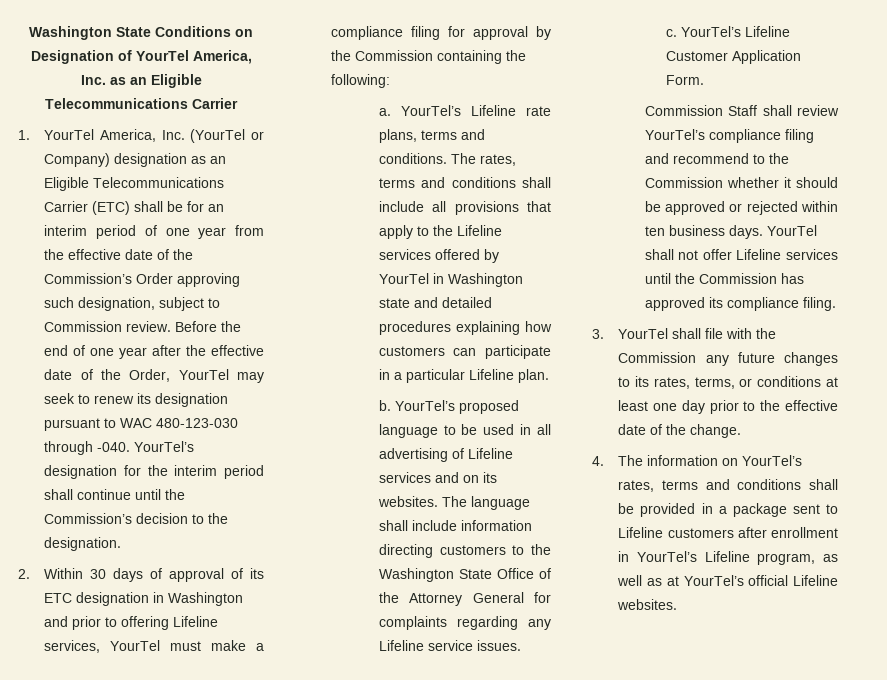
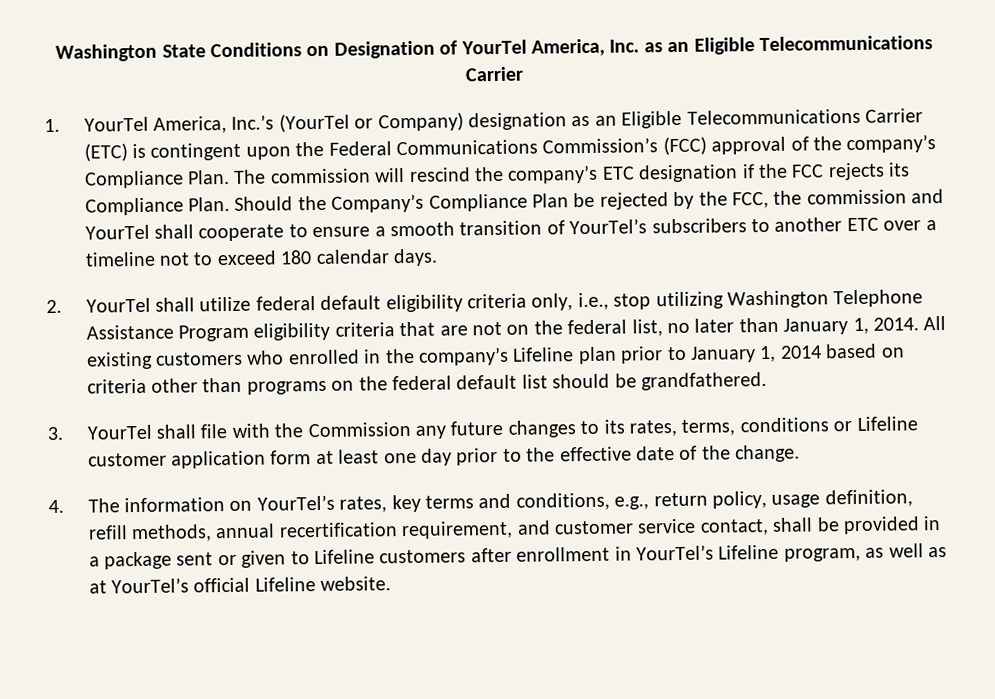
[161,130,185,140] Inc. -> [231,114,275,130] Inc.’s
[134,201,225,212] [44,225,264,239] [44,249,194,260] [44,273,241,287] [44,297,221,311] [44,321,242,332] [44,345,264,359] [44,369,264,383] [44,393,229,407] [44,418,239,431] [44,441,195,455] [44,465,264,479] [44,489,186,500] [44,513,229,524] [44,537,122,551] [18,568,264,582] [44,592,244,606] [44,616,219,630] [44,640,264,653] [331,26,551,40] [331,50,527,64] [331,74,391,88] [378,105,551,116] [378,129,485,143] [378,153,516,166] [378,177,551,188] [378,201,551,215] [378,225,502,239] [378,249,499,263] [378,273,523,287] [378,297,492,308] [378,321,552,335] [378,345,551,359] [378,369,549,383] [378,400,519,414] [378,424,551,438] [378,448,513,462] [378,472,497,483] [377,496,530,510] [378,520,532,531] [378,544,551,558] [378,568,551,582] [378,592,551,606] [378,616,551,630] [378,640,521,651] [665,26,790,37] [665,50,801,64] [665,75,704,85] [644,105,839,116] [644,129,814,143] [644,153,789,164] [644,177,838,188] [644,201,838,215] [644,225,817,239] [644,249,838,260] [644,273,804,284] [644,297,836,311] shall be for an interim period of one year from the effective date of the Commission’s Order approving such designation, subject to Commission review. Before the end of one year after the effective date of the Order, YourTel may seek to renew its designation pursuant to WAC 480-123-030 through -040. YourTel’s designation for the interim period shall continue until the Commission’s decision to the designation. // 2. Within 30 days of approval of its ETC designation in Washington and prior to offering Lifeline services, YourTel must make a compliance filing for approval by the Commission containing the following: // a. YourTel’s Lifeline rate plans, terms and conditions. The rates, terms and conditions shall include all provisions that apply to the Lifeline services offered by YourTel in Washington state and detailed procedures explaining how customers can participate in a particular Lifeline plan. // b. YourTel’s proposed language to be used in all advertising of Lifeline services and on its websites. The language shall include information directing customers to the Washington State Office of the Attorney General for complaints regarding any Lifeline service issues. // c. YourTel’s Lifeline Customer Application Form. // Commission Staff shall review YourTel’s compliance filing and recommend to the Commission whether it should be approved or rejected within ten business days. YourTel shall not offer Lifeline services until the Commission has approved its compliance filing. -> [132,134,937,161] [83,162,911,189] [84,189,945,216] [84,217,937,242] [84,248,439,267] [46,289,924,314] [85,315,947,342] [86,343,905,370] [86,371,768,395] is contingent upon the Federal Communications Commission’s (FCC) approval of the company’s Compliance Plan. The commission will rescind the company’s ETC designation if the FCC rejects its Compliance Plan. Should the Company’s Compliance Plan be rejected by the FCC, the commission and YourTel shall cooperate to ensure a smooth transition of YourTel’s subscribers to another ETC over a timeline not to exceed 180 calendar days. // 2. YourTel shall utilize federal default eligibility criteria only, i.e., stop utilizing Washington Telephone Assistance Program eligibility criteria that are not on the federal list, no later than January 1, 2014. All existing customers who enrolled in the company’s Lifeline plan prior to January 1, 2014 based on criteria other than programs on the federal default list should be grandfathered.
[739,376,822,387] or conditions -> [739,416,918,433] [87,450,312,469] conditions or Lifeline customer application form
[661,479,802,490] terms and conditions -> [391,489,913,513] [87,518,769,543] key terms and conditions, e.g., return policy, usage definition, refill methods, annual recertification requirement, and customer service contact,
(820, 509) none -> [217,550,287,568] or given
[617,599,678,610] websites. -> [320,576,392,591] website.

